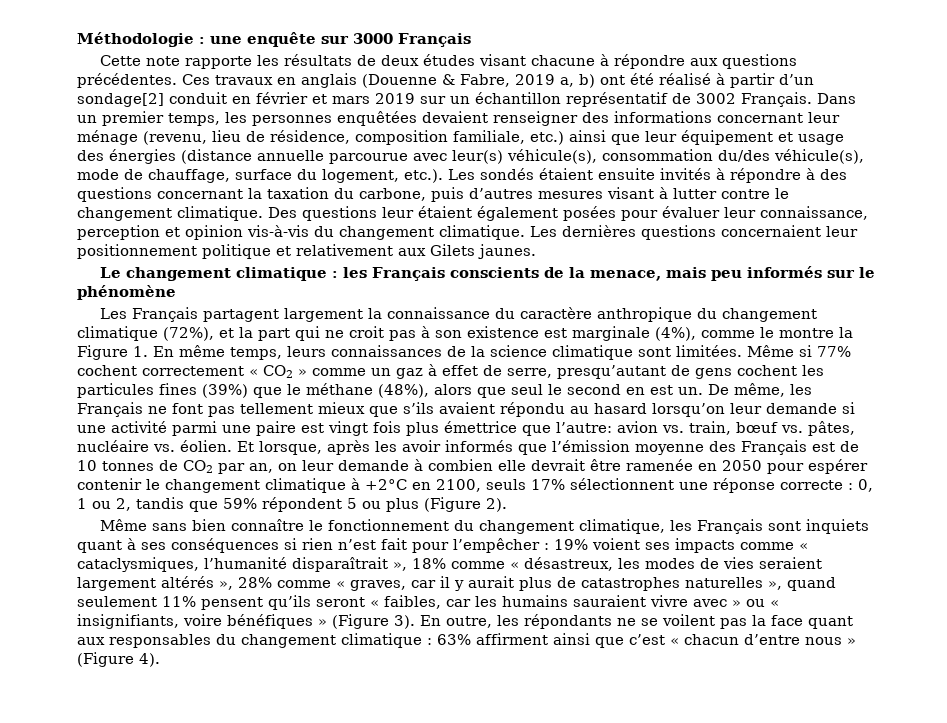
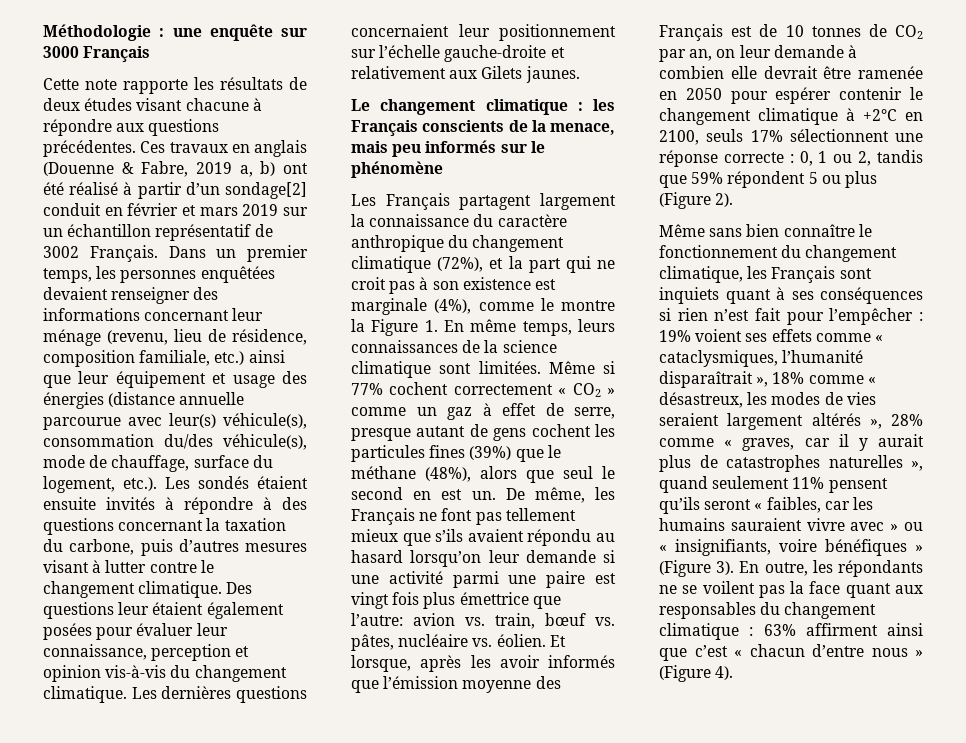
[202,244,271,259] politique -> [351,45,547,62] sur l’échelle gauche-droite
[557,365,666,379] presqu’autant -> [351,426,466,441] presque autant
[675,538,735,553] impacts -> [771,329,812,342] effets

